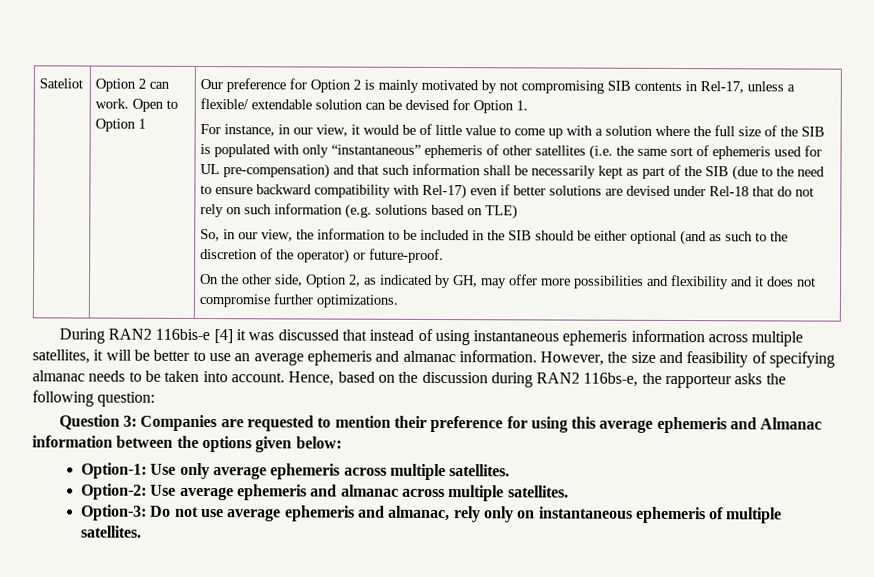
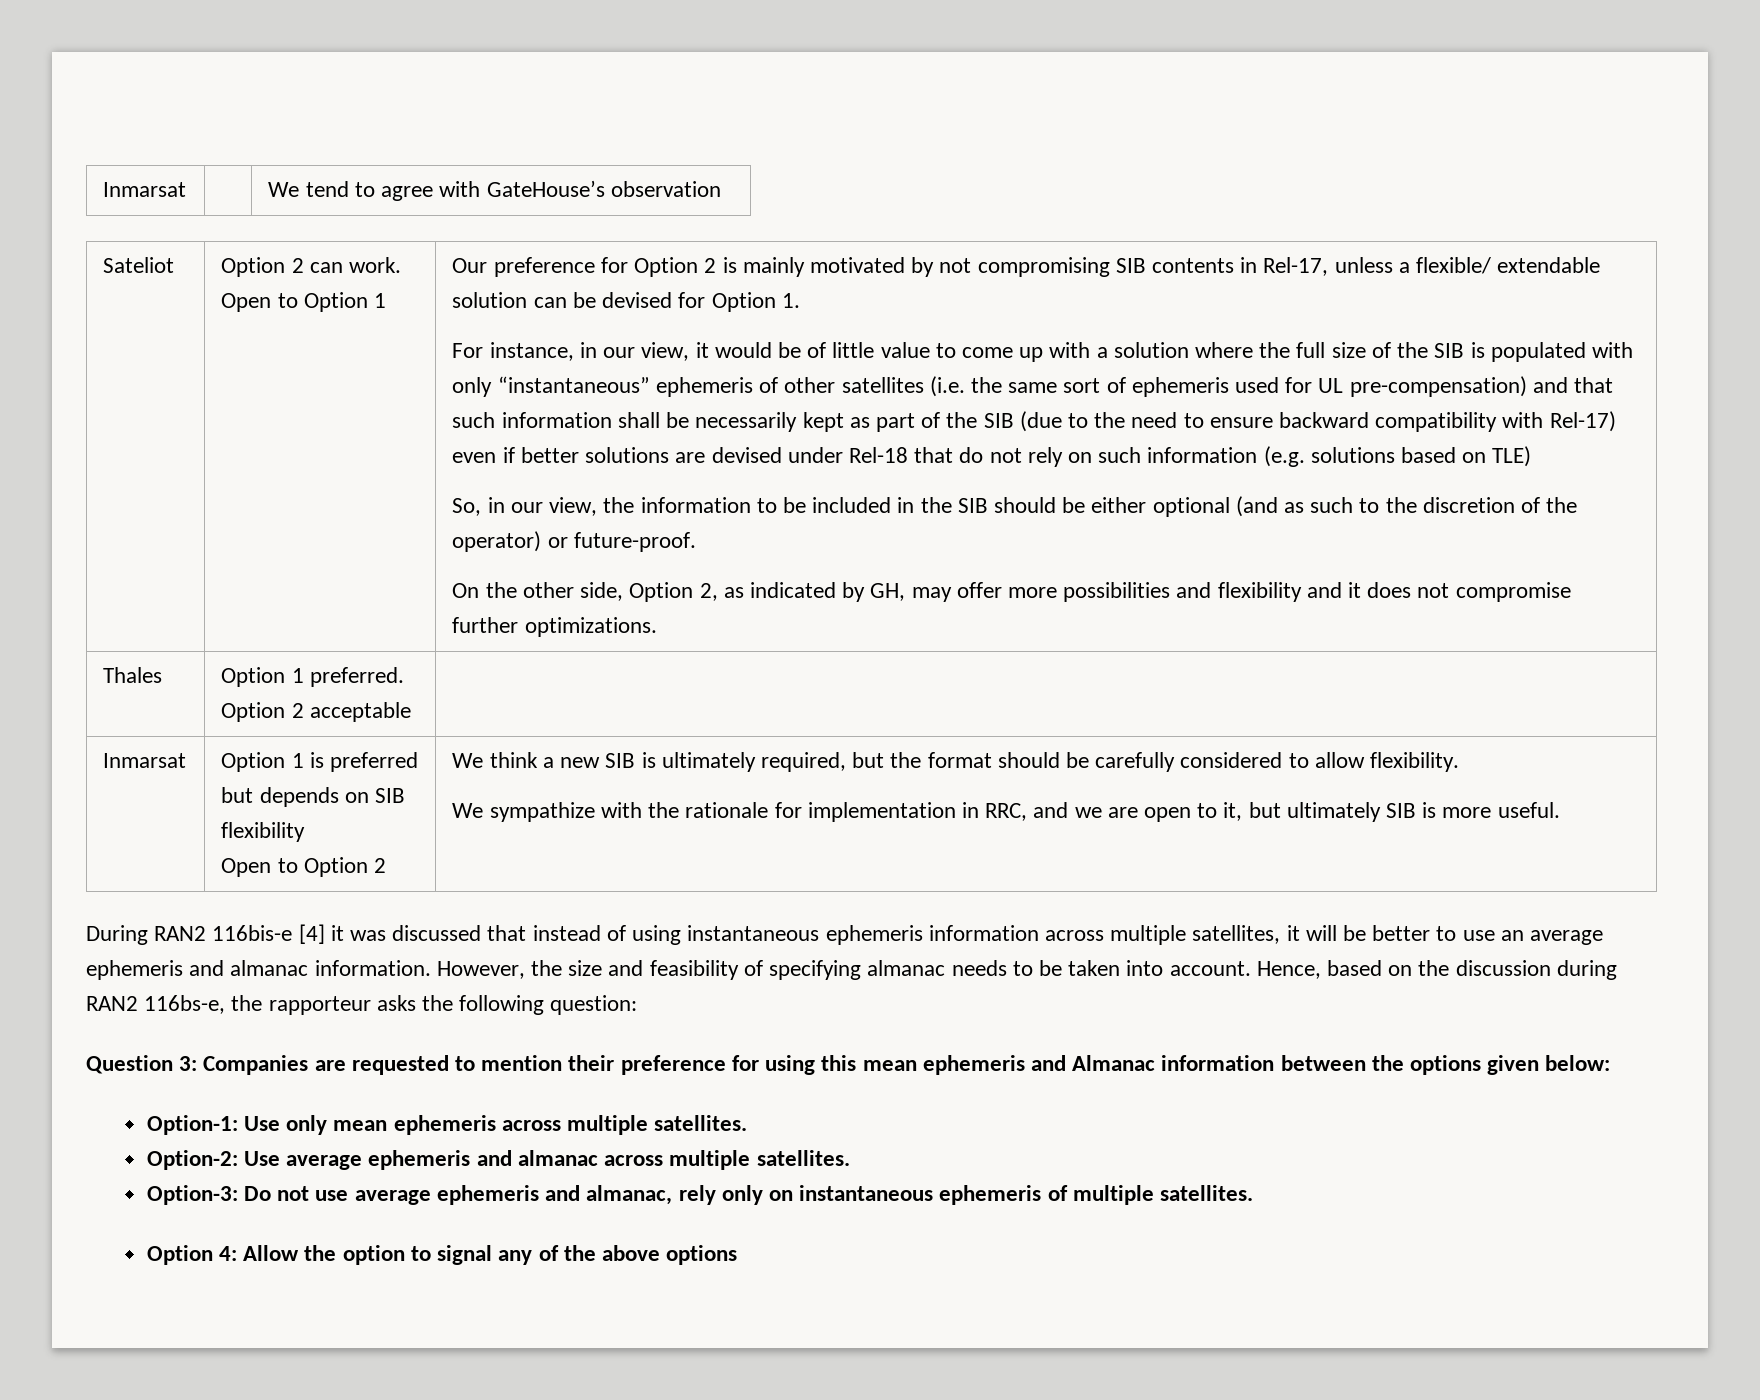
(39, 83) none -> [103,182,187,197] [268,180,721,201] Inmarsat | | We tend to agree with GateHouse’s observation //
(399, 301) none -> [103,667,163,683] [221,667,404,687] [221,702,411,722] [103,753,187,768] [221,752,419,772] [221,787,406,807] [221,822,306,842] [221,857,387,877] [452,752,1460,772] [452,802,1560,822] // Thales | Option 1 preferred. Option 2 acceptable | // Inmarsat | Option 1 is preferred but depends on SIB flexibility // Open to Option 2 | We think a new SIB is ultimately required, but the format should be carefully considered to allow flexibility. // We sympathize with the rationale for implementation in RRC, and we are open to it, but ultimately SIB is more useful.
[599,419,654,433] average -> [862,1060,917,1071] mean
[212,466,267,480] average -> [333,1120,388,1131] mean
(143, 531) none -> [146,1245,738,1265] // Option 4: Allow the option to signal any of the above options

